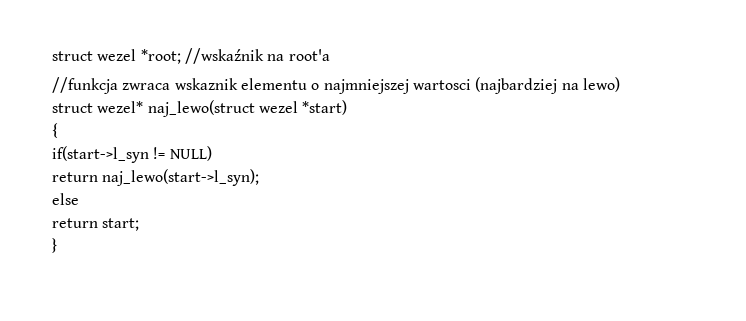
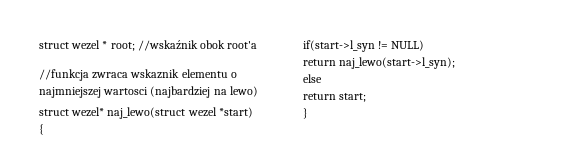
[140,48,285,64] *root; //wskaźnik na -> [102,40,226,51] * root; //wskaźnik obok

